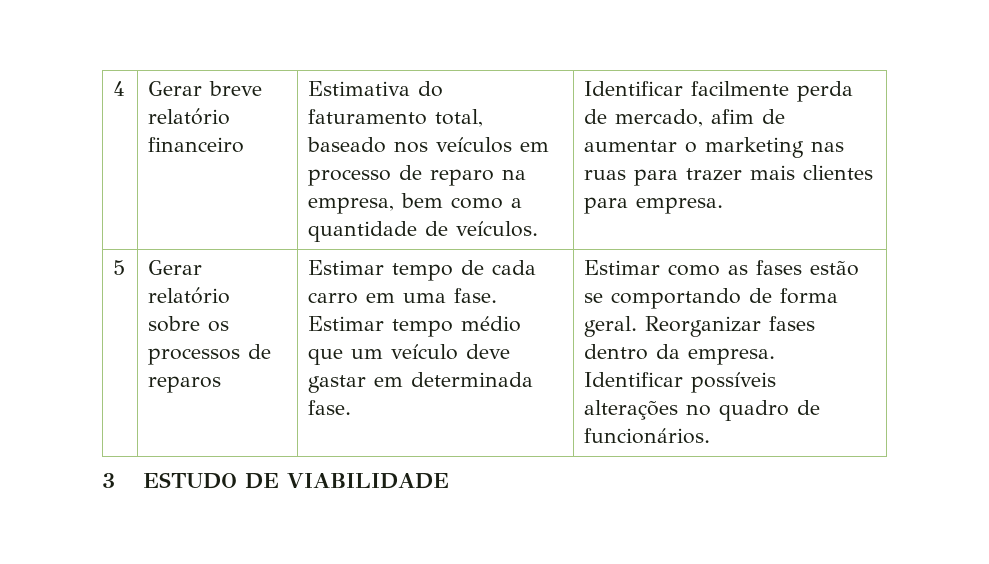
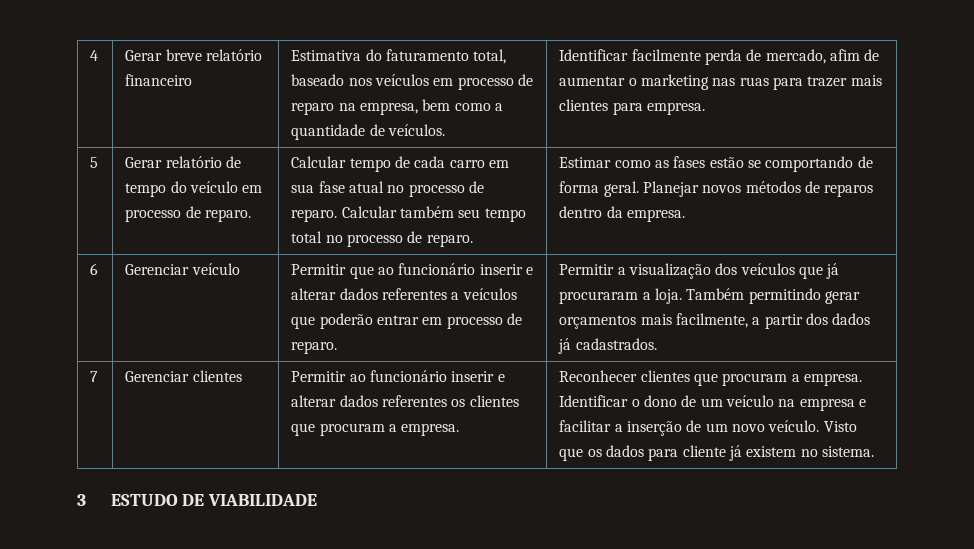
[148,316,230,332] [148,344,272,365] [148,376,222,393] [308,260,385,275] sobre os processos de reparos | Estimar -> [225,156,241,168] [125,181,263,197] [125,206,251,222] [291,156,347,168] de tempo do veículo em processo de reparo. | Calcular
[403,288,498,303] [308,316,522,337] [308,344,511,365] [308,372,534,393] [308,400,352,415] uma fase. Estimar tempo médio que um veículo deve gastar em determinada fase. -> [291,181,484,197] [291,206,526,222] [291,231,473,247] sua fase atual no processo de reparo. Calcular também seu tempo total no processo de reparo.
[645,316,816,337] [584,344,776,365] [584,372,777,393] [584,400,821,421] [584,428,711,444] Reorganizar fases dentro da empresa. Identificar possíveis alterações no quadro de funcionários. -> [642,181,874,197] [559,206,685,222] [90,263,99,275] [125,263,240,275] [291,263,533,279] [291,288,517,300] [291,313,522,329] [291,341,338,354] [559,263,840,279] [559,288,860,304] [559,313,871,329] [558,338,657,354] [90,371,99,382] [125,370,242,382] [291,370,505,382] [291,395,519,407] [291,423,460,436] [559,370,862,386] [559,395,866,411] [559,420,857,436] [559,445,874,461] Planejar novos métodos de reparos dentro da empresa. // 6 | Gerenciar veículo | Permitir que ao funcionário inserir e alterar dados referentes a veículos que poderão entrar em processo de reparo. | Permitir a visualização dos veículos que já procuraram a loja. Também permitindo gerar orçamentos mais facilmente, a partir dos dados já cadastrados. // 7 | Gerenciar clientes | Permitir ao funcionário inserir e alterar dados referentes os clientes que procuram a empresa. | Reconhecer clientes que procuram a empresa. Identificar o dono de um veículo na empresa e facilitar a inserção de um novo veículo. Visto que os dados para cliente já existem no sistema.

